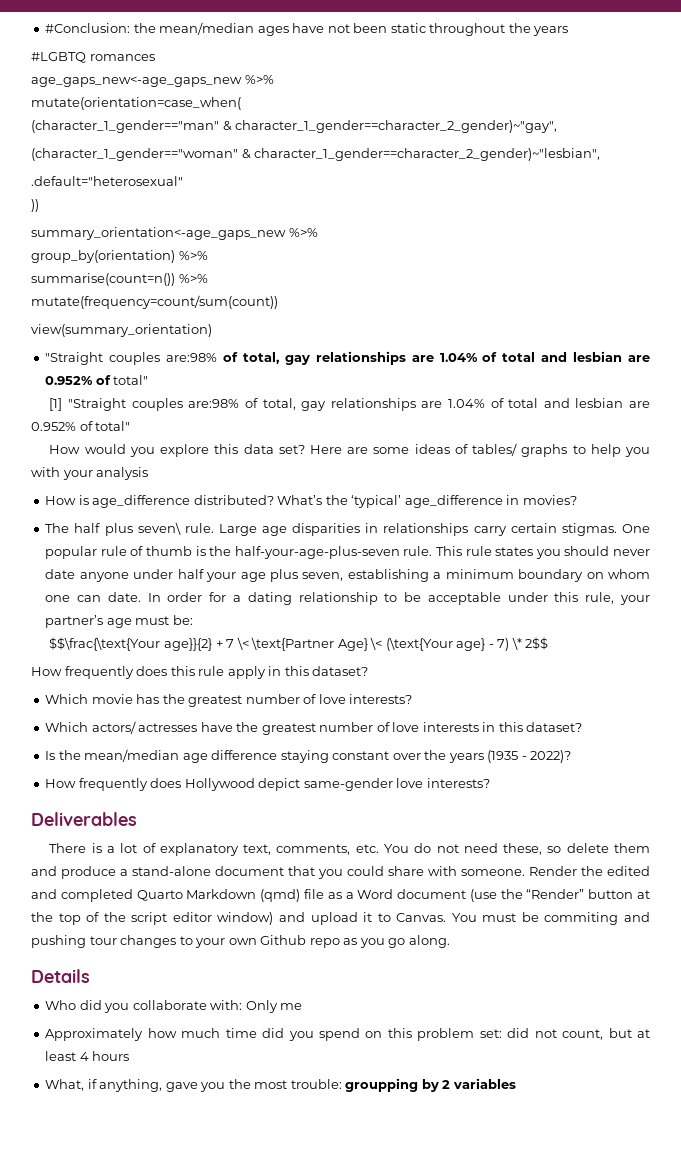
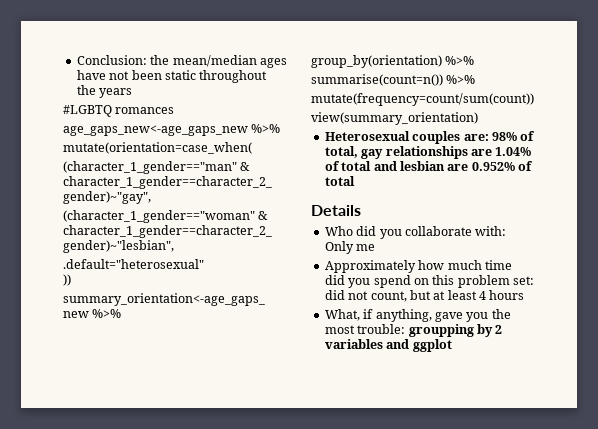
[45,23,131,33] #Conclusion: -> [76,55,147,65] Conclusion:
[45,352,218,365] "Straight couples are:98% -> [324,131,517,144] Heterosexual couples are: 98%
[113,375,149,385] [49,398,650,411] [31,421,131,431] [49,443,651,457] [31,467,149,480] [45,495,577,508] [45,522,651,536] [45,546,651,559] [45,569,650,582] [45,592,650,605] [45,615,193,628] [49,637,549,651] [31,666,369,679] [45,694,413,707] [45,721,583,735] [45,749,572,763] [45,778,490,791] [31,812,137,826] [49,843,651,856] [31,866,650,879] [31,889,650,902] [31,912,650,925] [31,935,450,948] total" // [1] "Straight couples are:98% of total, gay relationships are 1.04% of total and lesbian are 0.952% of total" // How would you explore this data set? Here are some ideas of tables/ graphs to help you with your analysis // How is age_difference distributed? What’s the ‘typical’ age_difference in movies? // The half plus seven\ rule. Large age disparities in relationships carry certain stigmas. One popular rule of thumb is the half-your-age-plus-seven rule. This rule states you should never date anyone under half your age plus seven, establishing a minimum boundary on whom one can date. In order for a dating relationship to be acceptable under this rule, your partner’s age must be: // $$\frac{\text{Your age}}{2} + 7 \< \text{Partner Age} \< (\text{Your age} - 7) \* 2$$ // How frequently does this rule apply in this dataset? // Which movie has the greatest number of love interests? // Which actors/ actresses have the greatest number of love interests in this dataset? // Is the mean/median age difference staying constant over the years (1935 - 2022)? // How frequently does Hollywood depict same-gender love interests? // Deliverables // There is a lot of explanatory text, comments, etc. You do not need these, so delete them and produce a stand-alone document that you could share with someone. Render the edited and completed Quarto Markdown (qmd) file as a Word document (use the “Render” button at the top of the script editor window) and upload it to Canvas. You must be commiting and pushing tour changes to your own Github repo as you go along. -> [324,176,355,186] total
(516, 1083) none -> [386,339,452,352] and ggplot

